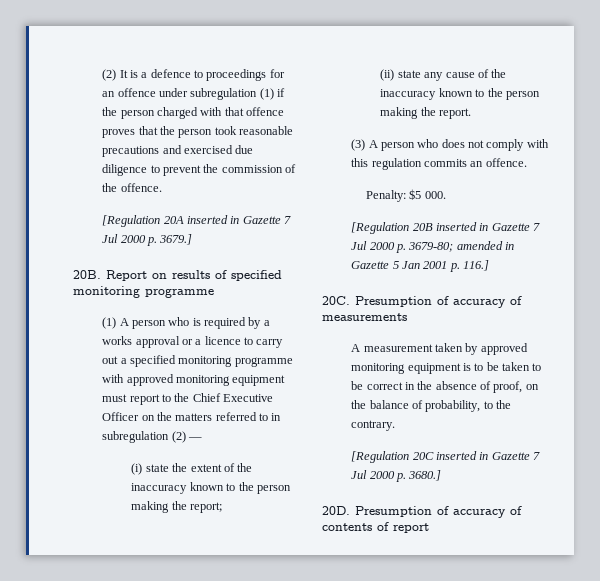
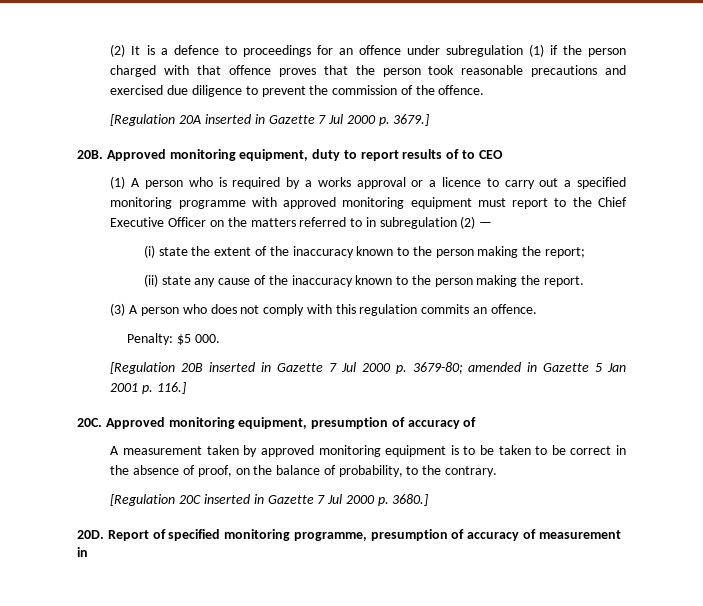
[106,270,282,281] [73,286,214,298] Report on results of specified monitoring programme -> [106,149,503,161] Approved monitoring equipment, duty to report results of to CEO
[355,296,522,308] [322,313,407,321] Presumption of accuracy of measurements -> [105,417,477,429] Approved monitoring equipment, presumption of accuracy of
[355,506,522,518] [322,522,429,533] Presumption of accuracy of contents of report -> [107,529,621,541] [77,547,88,557] Report of specified monitoring programme, presumption of accuracy of measurement in

